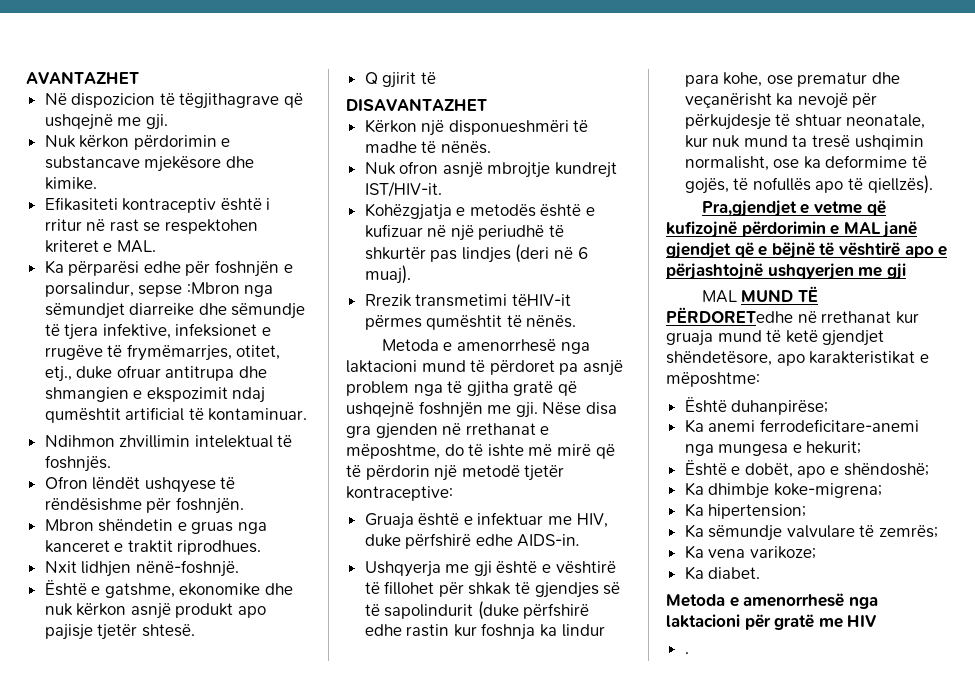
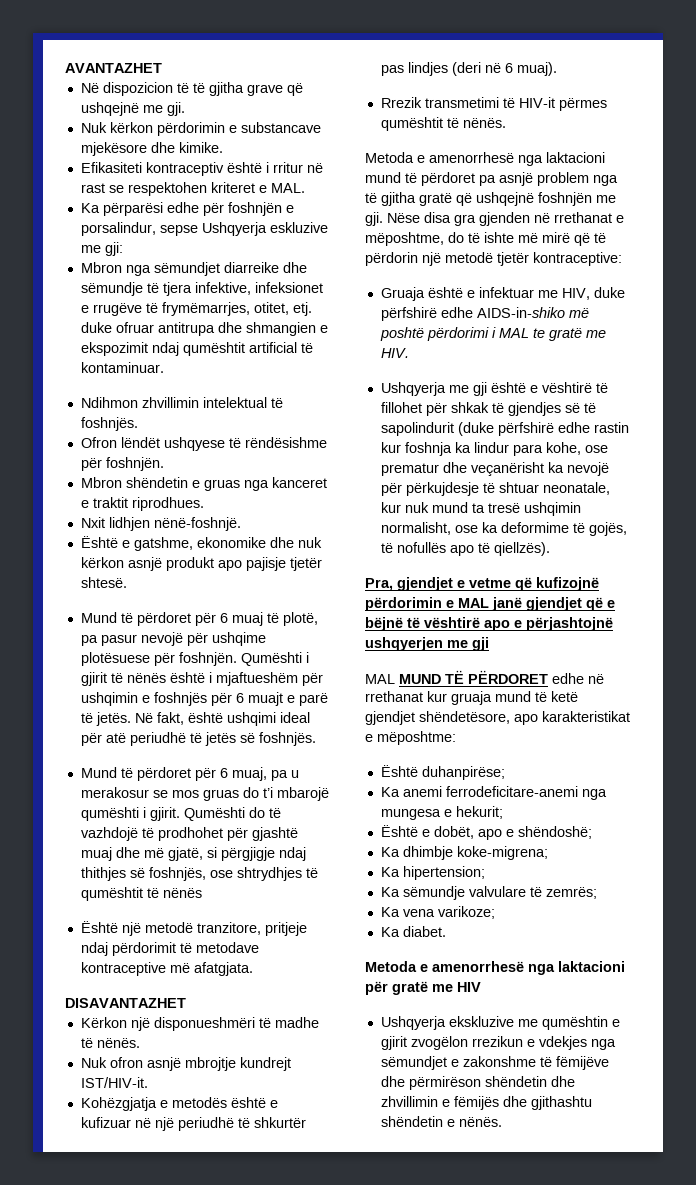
[179,93,280,109] tëgjithagrave -> [192,82,283,96] të gjitha grave
[186,282,240,294] :Mbron -> [201,222,328,236] [80,242,123,256] [80,262,122,273] Ushqyerja eskluzive me gji: // Mbron
[44,366,72,382] etj., -> [292,302,312,316] etj.
[364,72,436,88] Q gjirit të -> [80,612,318,626] [80,632,266,646] [80,652,309,666] [80,672,323,686] [80,692,328,706] [80,712,310,726] [80,732,316,746] [80,767,299,781] [80,787,329,801] [80,807,281,821] [80,827,298,841] [80,847,306,861] [80,867,318,881] [80,887,202,901] [80,921,307,936] [80,942,259,956] [80,962,253,976] Mund të përdoret për 6 muaj të plotë, pa pasur nevojë për ushqime plotësuese për foshnjën. Qumështi i gjirit të nënës është i mjaftueshëm për ushqimin e foshnjës për 6 muajt e parë të jetës. Në fakt, është ushqimi ideal për atë periudhë të jetës së foshnjës. // Mund të përdoret për 6 muaj, pa u merakosur se mos gruas do t’i mbarojë qumështi i gjirit. Qumështi do të vazhdojë të prodhohet për gjashtë muaj dhe më gjatë, si përgjigje ndaj thithjes së foshnjës, ose shtrydhjes të qumështit të nënës // Është një metodë tranzitore, pritjeje ndaj përdorimit të metodave kontraceptive më afatgjata.
[511,294,571,306] tëHIV-it -> [502,97,555,108] të HIV-it
[517,534,581,547] AIDS-in. -> [476,307,589,318] [379,327,606,341] [380,348,409,358] AIDS-in-shiko më poshtë përdorimi i MAL te gratë me HIV.
[701,200,797,217] Pra,gjendjet -> [365,577,453,591] Pra, gjendjet
[666,307,793,323] PËRDORETedhe -> [468,670,584,684] PËRDORET edhe
[684,652,689,654] . -> [380,1016,620,1030] [380,1036,616,1050] [380,1056,609,1070] [380,1076,575,1090] [380,1096,592,1110] [380,1116,502,1127] Ushqyerja ekskluzive me qumështin e gjirit zvogëlon rrezikun e vdekjes nga sëmundjet e zakonshme të fëmijëve dhe përmirëson shëndetin dhe zhvillimin e fëmijës dhe gjithashtu shëndetin e nënës.

